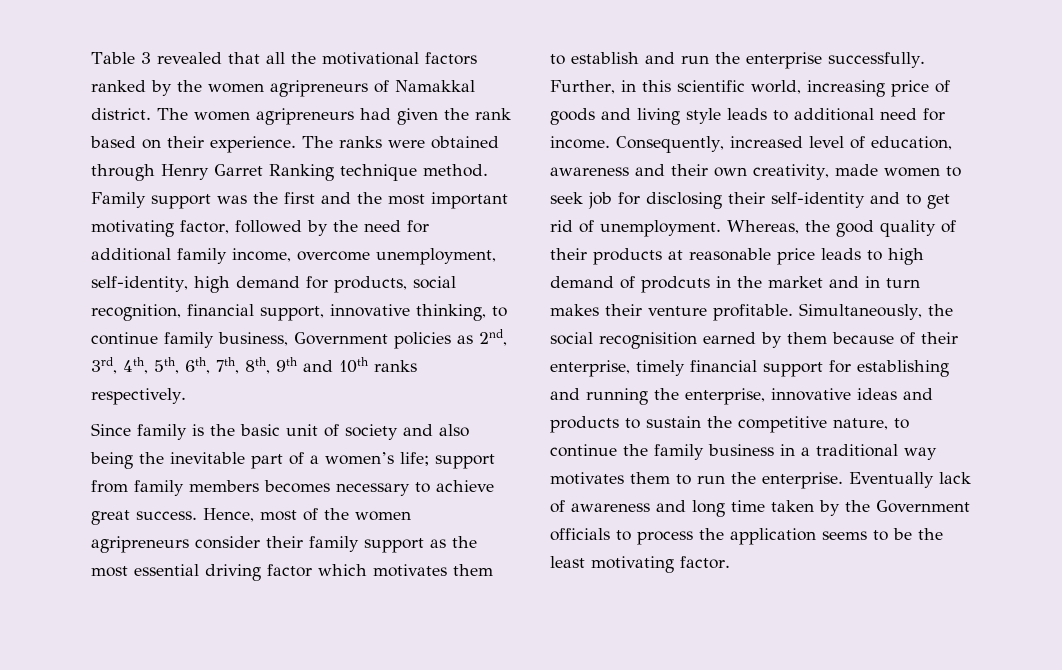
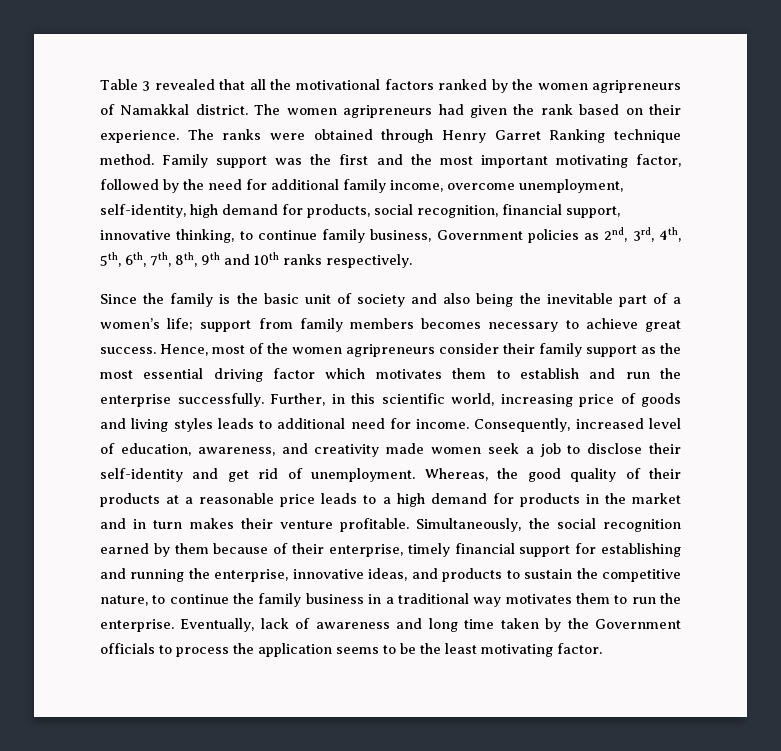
(131, 429) none -> [143,293,165,304] the
[686,108,721,124] style -> [173,418,213,432] styles
[550,164,961,180] [550,192,722,209] awareness and their own creativity, made women to seek job for disclosing -> [197,443,643,457] awareness, and creativity made women seek a job to disclose
[906,194,921,205] to -> (219, 473) none
(683, 255) none -> [185,497,194,504] a
[888,248,924,265] [550,276,710,293] high demand of prodcuts -> [382,493,580,507] a high demand for products
[599,332,697,349] recognisition -> [603,519,681,532] recognition
[857,388,897,400] ideas -> [368,568,408,581] ideas,
[849,472,934,488] Eventually -> [180,618,255,632] Eventually,

